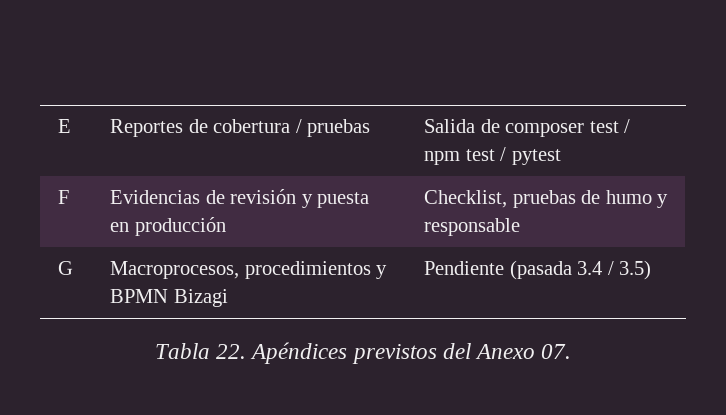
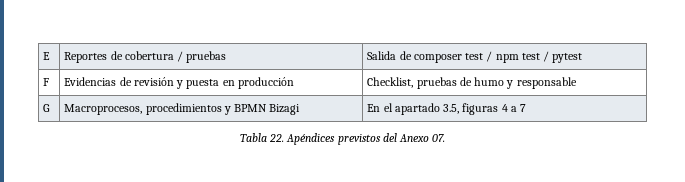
[424,260,652,280] Pendiente (pasada 3.4 / 3.5) -> [367,103,527,115] En el apartado 3.5, figuras 4 a 7

